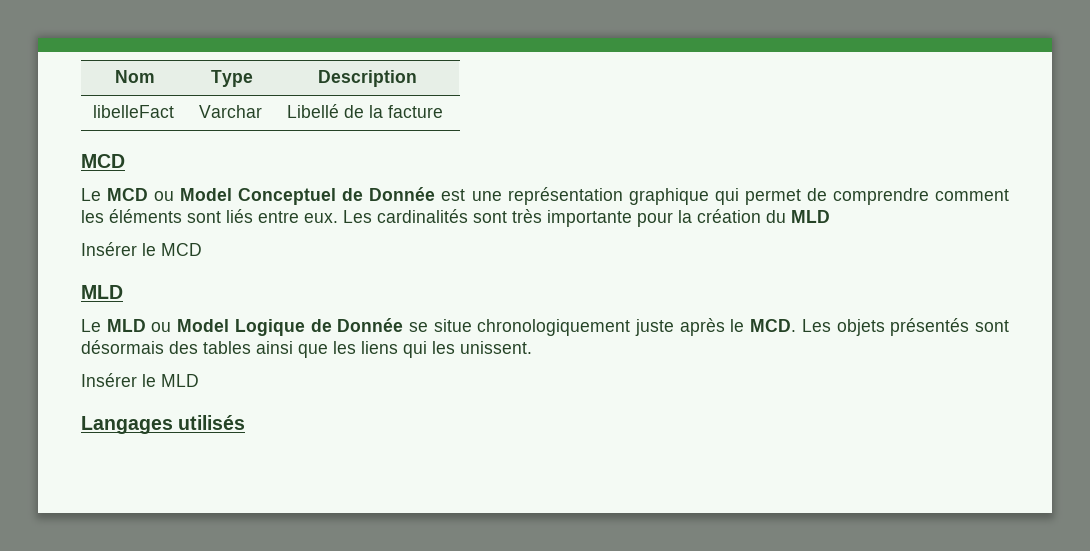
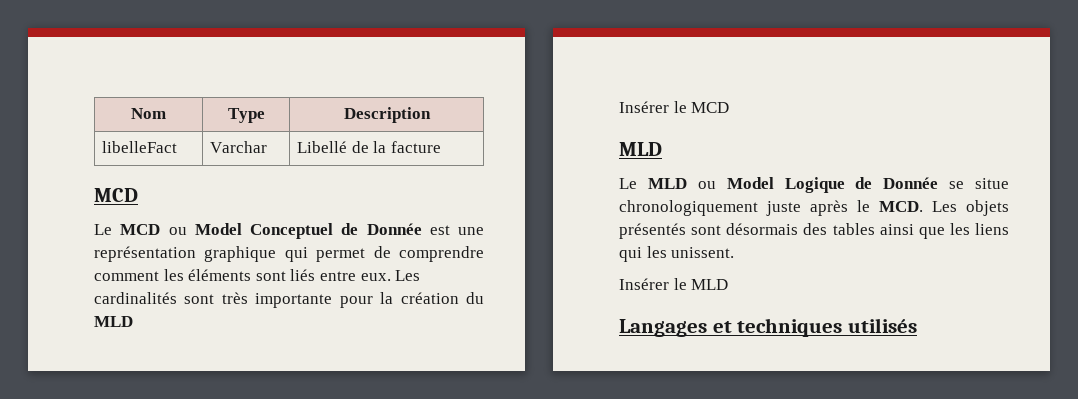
(173, 425) none -> [712,318,843,337] et techniques

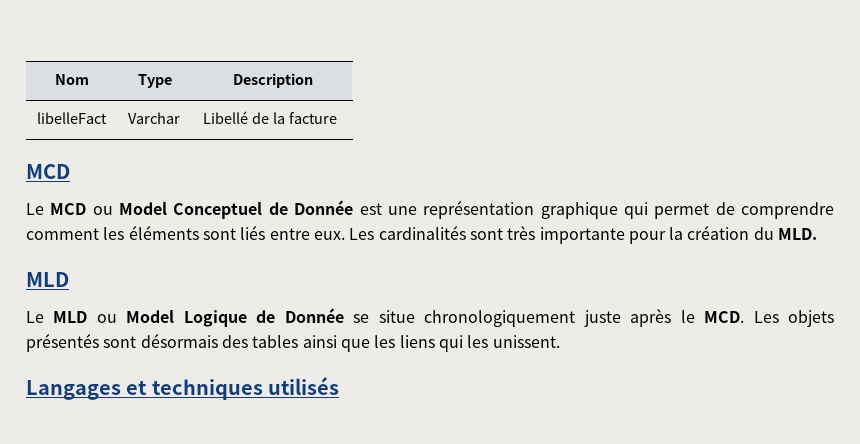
[94,316,133,327] [619,101,730,113] MLD // Insérer le MCD -> [778,228,818,240] MLD.
[619,278,729,290] // Insérer le MLD -> (560, 341) none

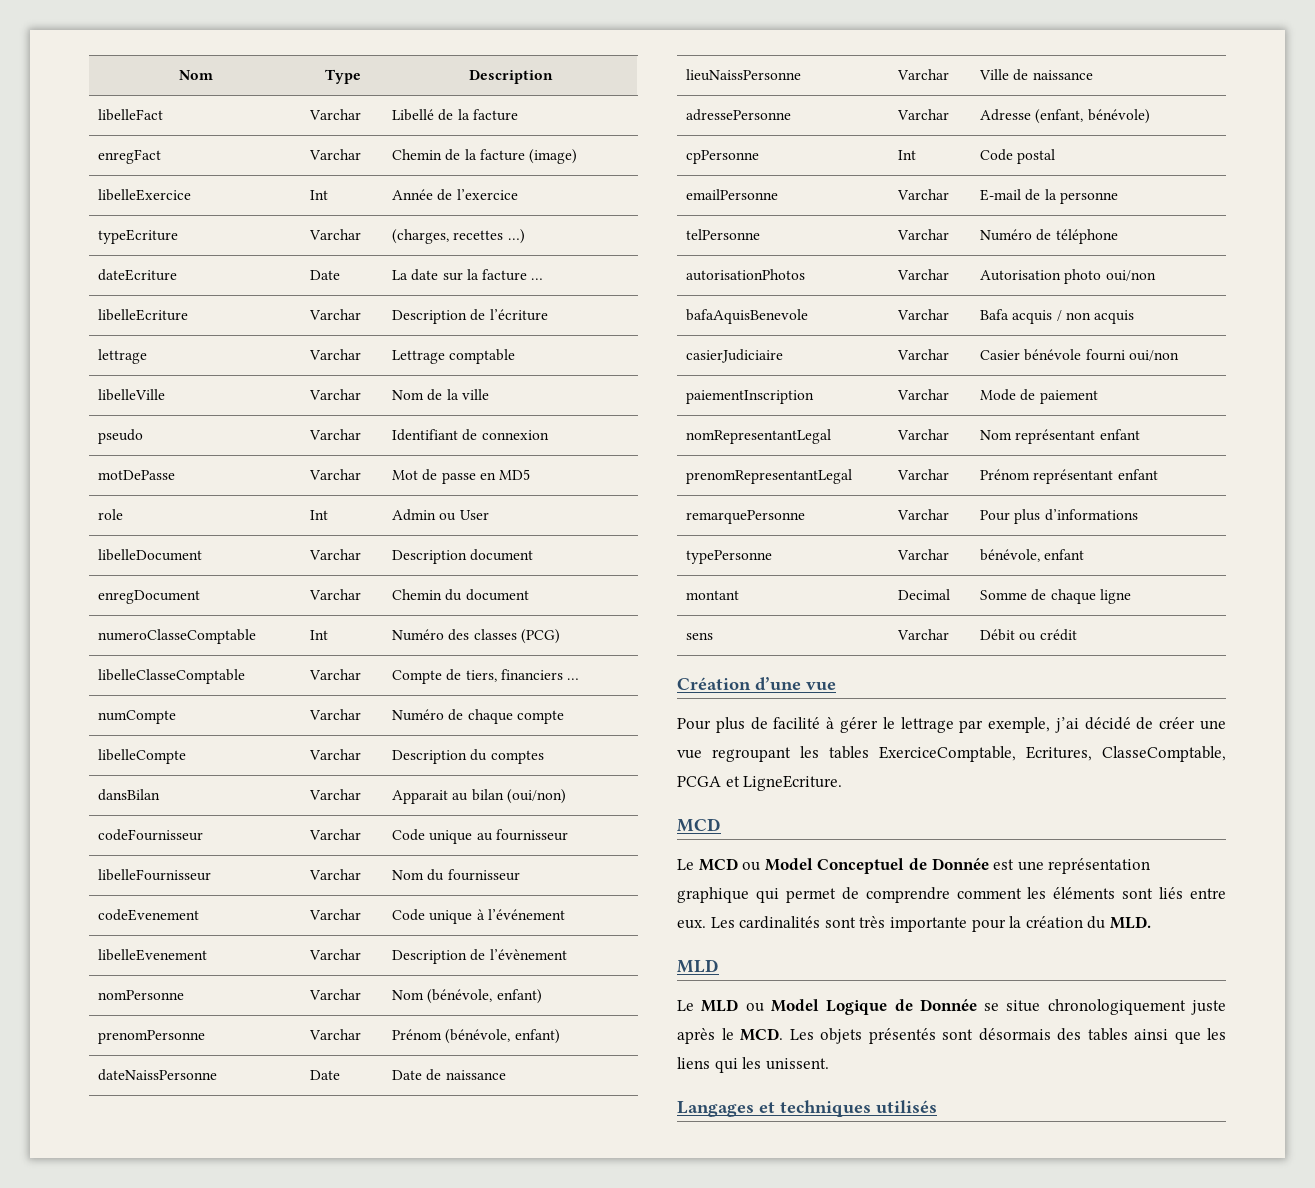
(337, 118) none -> [98,149,162,164] [309,149,362,160] [392,149,577,164] [98,189,192,201] [310,190,329,200] [392,189,518,201] [98,229,179,244] [309,229,362,240] [392,229,525,244] [98,269,178,281] [310,270,341,280] [392,269,544,281] [98,309,189,321] [309,309,362,320] [392,309,548,324] [98,349,148,364] [309,349,362,360] [392,349,516,364] [98,389,166,401] [309,389,362,400] [392,389,489,401] [98,429,144,444] [309,429,362,440] [392,429,549,441] [98,470,176,480] [309,469,362,480] [392,469,530,484] [98,509,124,520] [310,510,329,520] [392,509,489,521] [98,549,203,561] [309,549,362,560] [392,549,534,564] [98,590,201,604] [309,589,362,600] [392,589,529,601] [98,629,257,644] [310,630,329,640] [392,629,560,644] [98,669,246,684] [309,669,362,680] [392,669,579,684] [98,710,177,724] [309,709,362,720] [392,709,564,724] [98,749,187,764] [309,749,362,760] [392,749,544,764] [98,789,161,801] [309,789,362,800] [392,789,566,804] [98,829,204,841] [309,829,362,840] [392,829,568,844] [98,869,212,881] [309,869,362,880] [392,869,520,881] [98,909,200,921] [309,909,362,920] [392,909,565,924] [98,949,208,961] [309,949,362,960] [392,949,567,964] [98,990,185,1000] [309,989,362,1000] [392,989,542,1004] [98,1030,206,1044] [309,1029,362,1040] [392,1029,560,1044] [98,1069,218,1081] [310,1070,341,1080] [392,1069,506,1081] [686,69,802,81] [897,69,950,80] [979,69,1093,81] [686,109,792,121] [897,109,950,120] [980,109,1150,124] [686,150,760,164] [898,150,917,160] [980,149,1056,164] [686,189,779,200] [897,189,950,200] [980,189,1118,204] [686,229,761,240] [897,229,950,240] [980,229,1118,244] [686,269,806,281] [897,269,950,280] [980,269,1156,284] [686,309,809,324] [897,309,950,320] [980,309,1134,324] [686,349,784,363] [897,349,950,360] [980,349,1179,361] [686,390,815,404] [897,389,950,400] [980,389,1098,404] [686,429,832,444] [897,429,950,440] [980,429,1140,444] [686,469,853,484] [897,469,950,480] [980,469,1158,484] [686,510,806,524] [897,509,950,520] [980,509,1138,524] [686,550,773,564] [897,549,950,560] [980,549,1085,562] [686,590,740,600] [898,589,951,600] [980,589,1131,604] [686,632,714,640] [897,629,950,640] [980,629,1077,641] [677,677,836,691] [677,717,1226,733] [677,746,1226,762] [677,775,843,791] // enregFact | Varchar | Chemin de la facture (image) // libelleExercice | Int | Année de l’exercice // typeEcriture | Varchar | (charges, recettes …) // dateEcriture | Date | La date sur la facture … // libelleEcriture | Varchar | Description de l’écriture // lettrage | Varchar | Lettrage comptable // libelleVille | Varchar | Nom de la ville // pseudo | Varchar | Identifiant de connexion // motDePasse | Varchar | Mot de passe en MD5 // role | Int | Admin ou User // libelleDocument | Varchar | Description document // enregDocument | Varchar | Chemin du document // numeroClasseComptable | Int | Numéro des classes (PCG) // libelleClasseComptable | Varchar | Compte de tiers, financiers … // numCompte | Varchar | Numéro de chaque compte // libelleCompte | Varchar | Description du comptes // dansBilan | Varchar | Apparait au bilan (oui/non) // codeFournisseur | Varchar | Code unique au fournisseur // libelleFournisseur | Varchar | Nom du fournisseur // codeEvenement | Varchar | Code unique à l’événement // libelleEvenement | Varchar | Description de l’évènement // nomPersonne | Varchar | Nom (bénévole, enfant) // prenomPersonne | Varchar | Prénom (bénévole, enfant) // dateNaissPersonne | Date | Date de naissance // lieuNaissPersonne | Varchar | Ville de naissance // adressePersonne | Varchar | Adresse (enfant, bénévole) // cpPersonne | Int | Code postal // emailPersonne | Varchar | E-mail de la personne // telPersonne | Varchar | Numéro de téléphone // autorisationPhotos | Varchar | Autorisation photo oui/non // bafaAquisBenevole | Varchar | Bafa acquis / non acquis // casierJudiciaire | Varchar | Casier bénévole fourni oui/non // paiementInscription | Varchar | Mode de paiement // nomRepresentantLegal | Varchar | Nom représentant enfant // prenomRepresentantLegal | Varchar | Prénom représentant enfant // remarquePersonne | Varchar | Pour plus d’informations // typePersonne | Varchar | bénévole, enfant // montant | Decimal | Somme de chaque ligne // sens | Varchar | Débit ou crédit // Création d’une vue // Pour plus de facilité à gérer le lettrage par exemple, j’ai décidé de créer une vue regroupant les tables ExerciceComptable, Ecritures, ClasseComptable, PCGA et LigneEcriture.

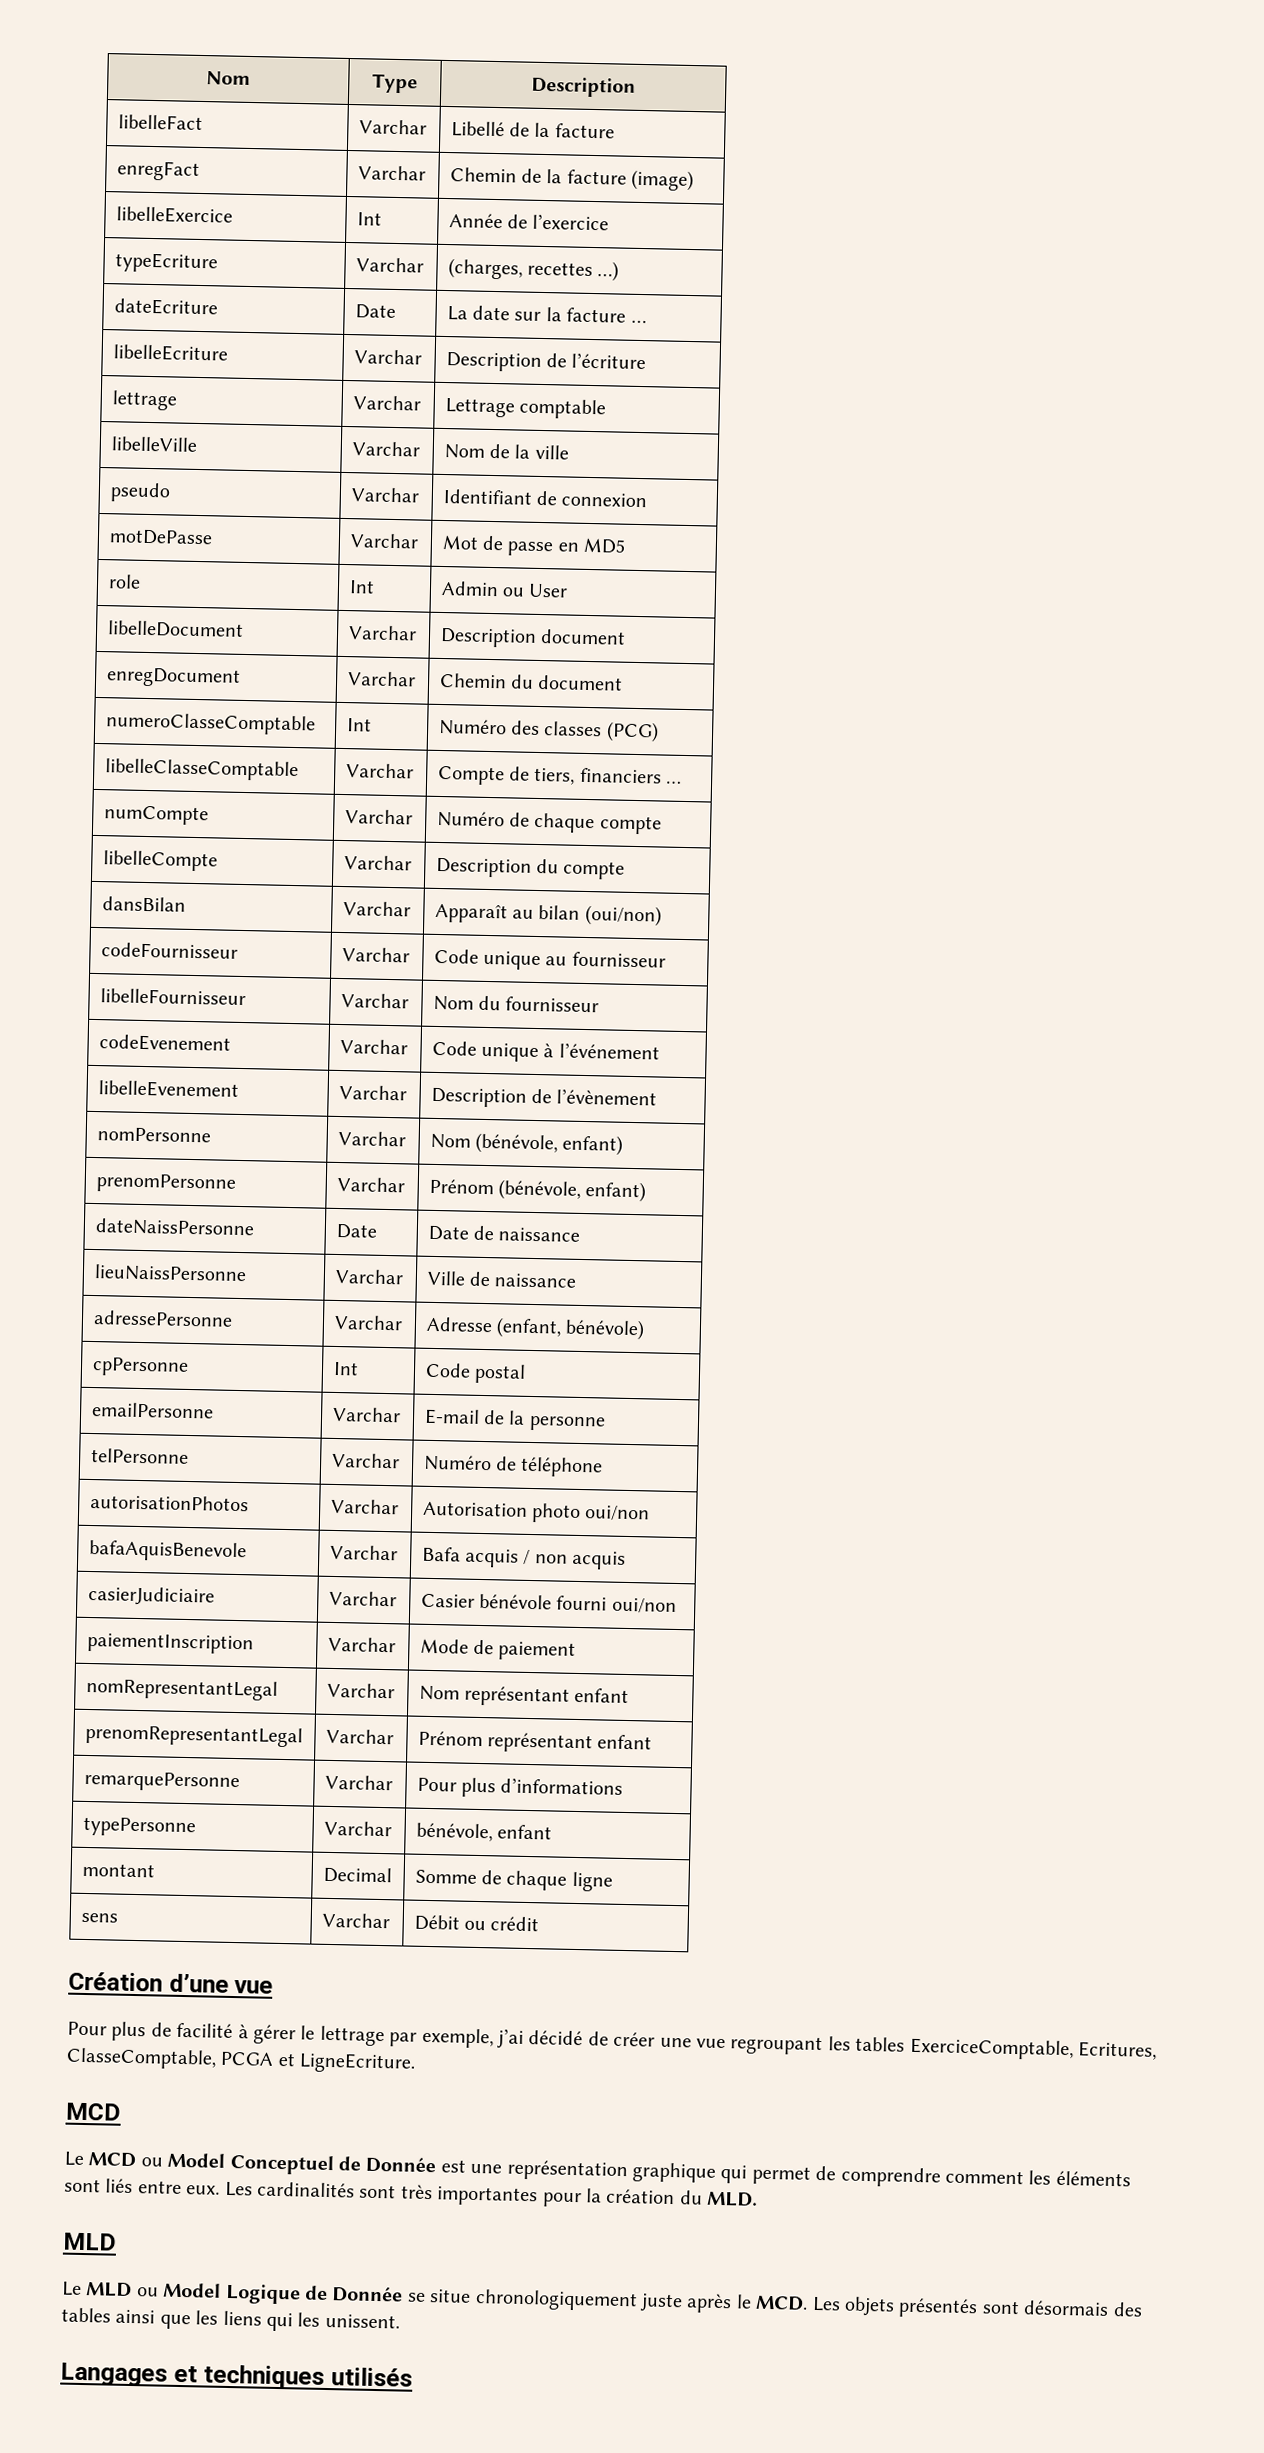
[490,750,544,764] comptes -> [563,860,626,880] compte
[392,790,449,804] Apparait -> [434,903,508,924] Apparaît
[889,917,967,932] importante -> [436,2186,539,2207] importantes

